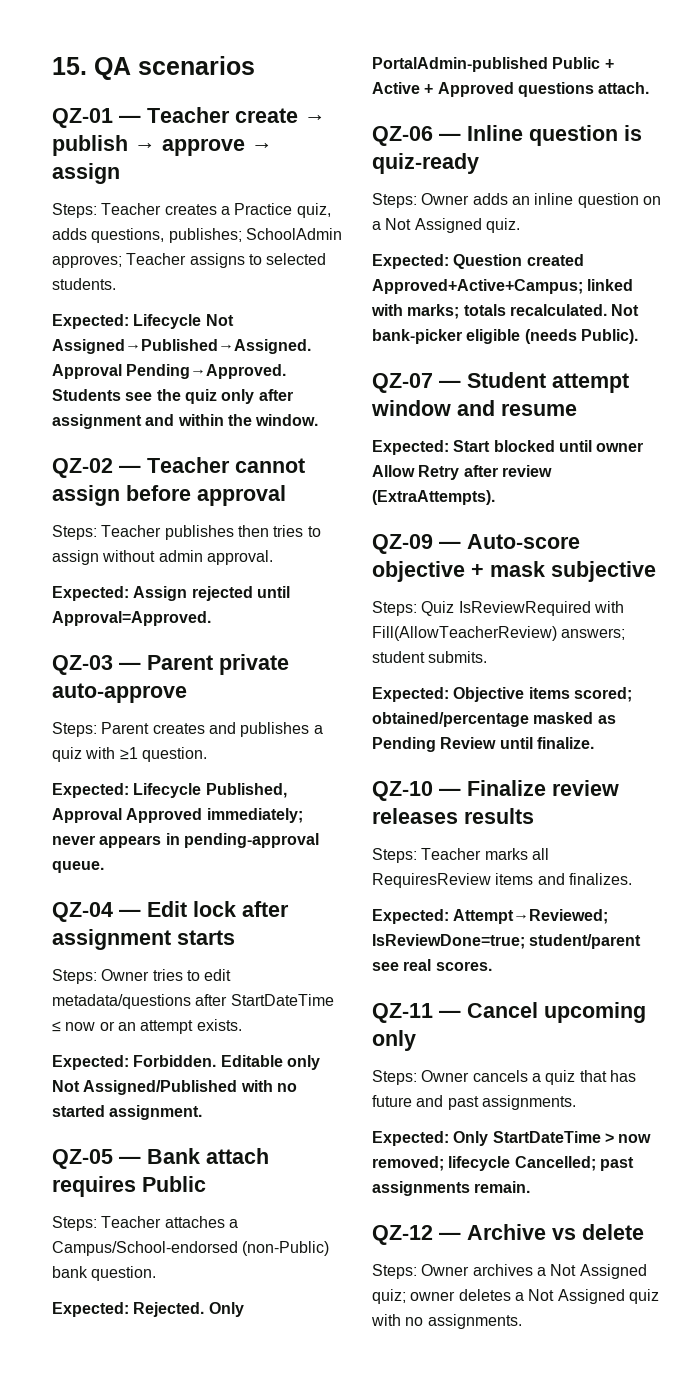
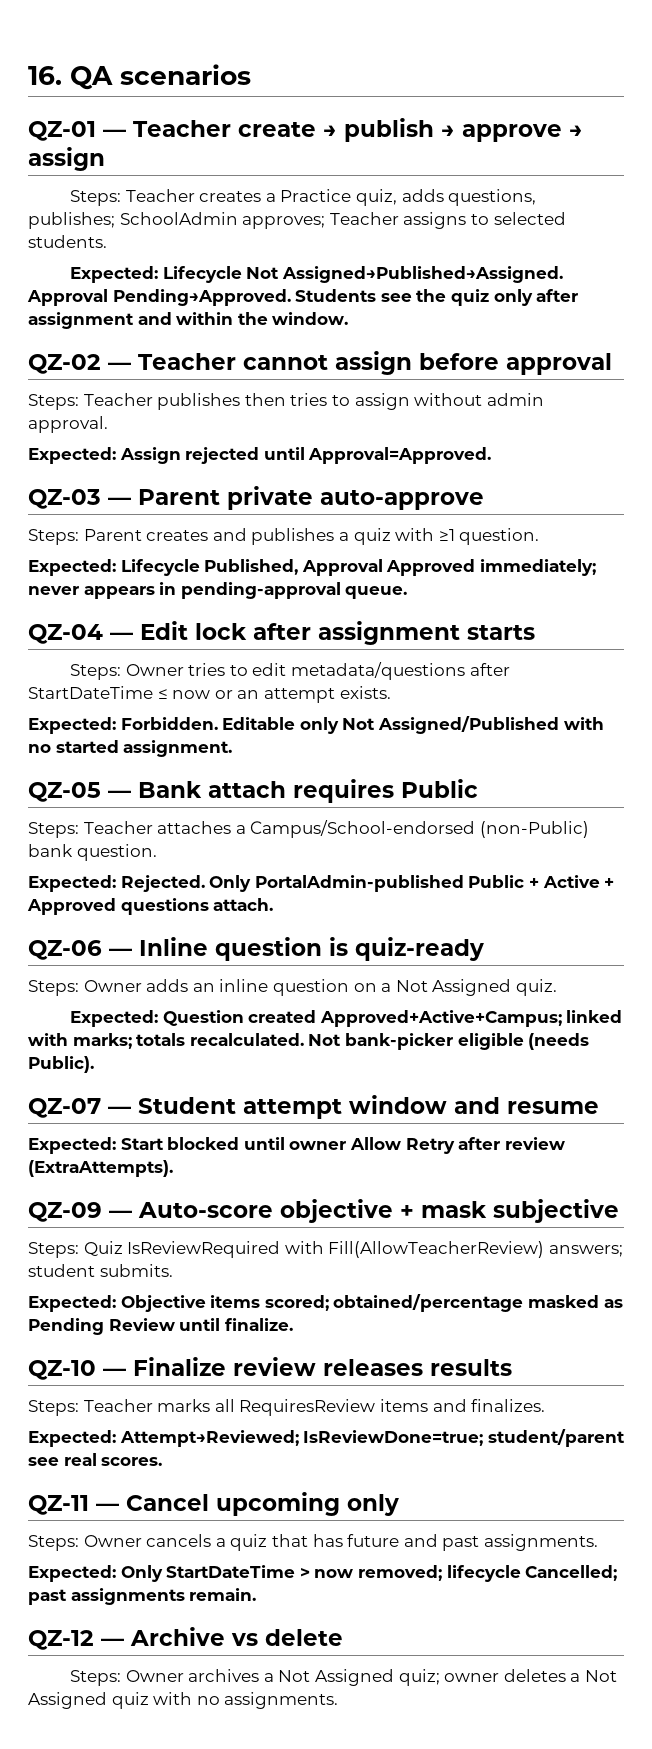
[52,57,87,75] 15. -> [28,66,62,85] 16.

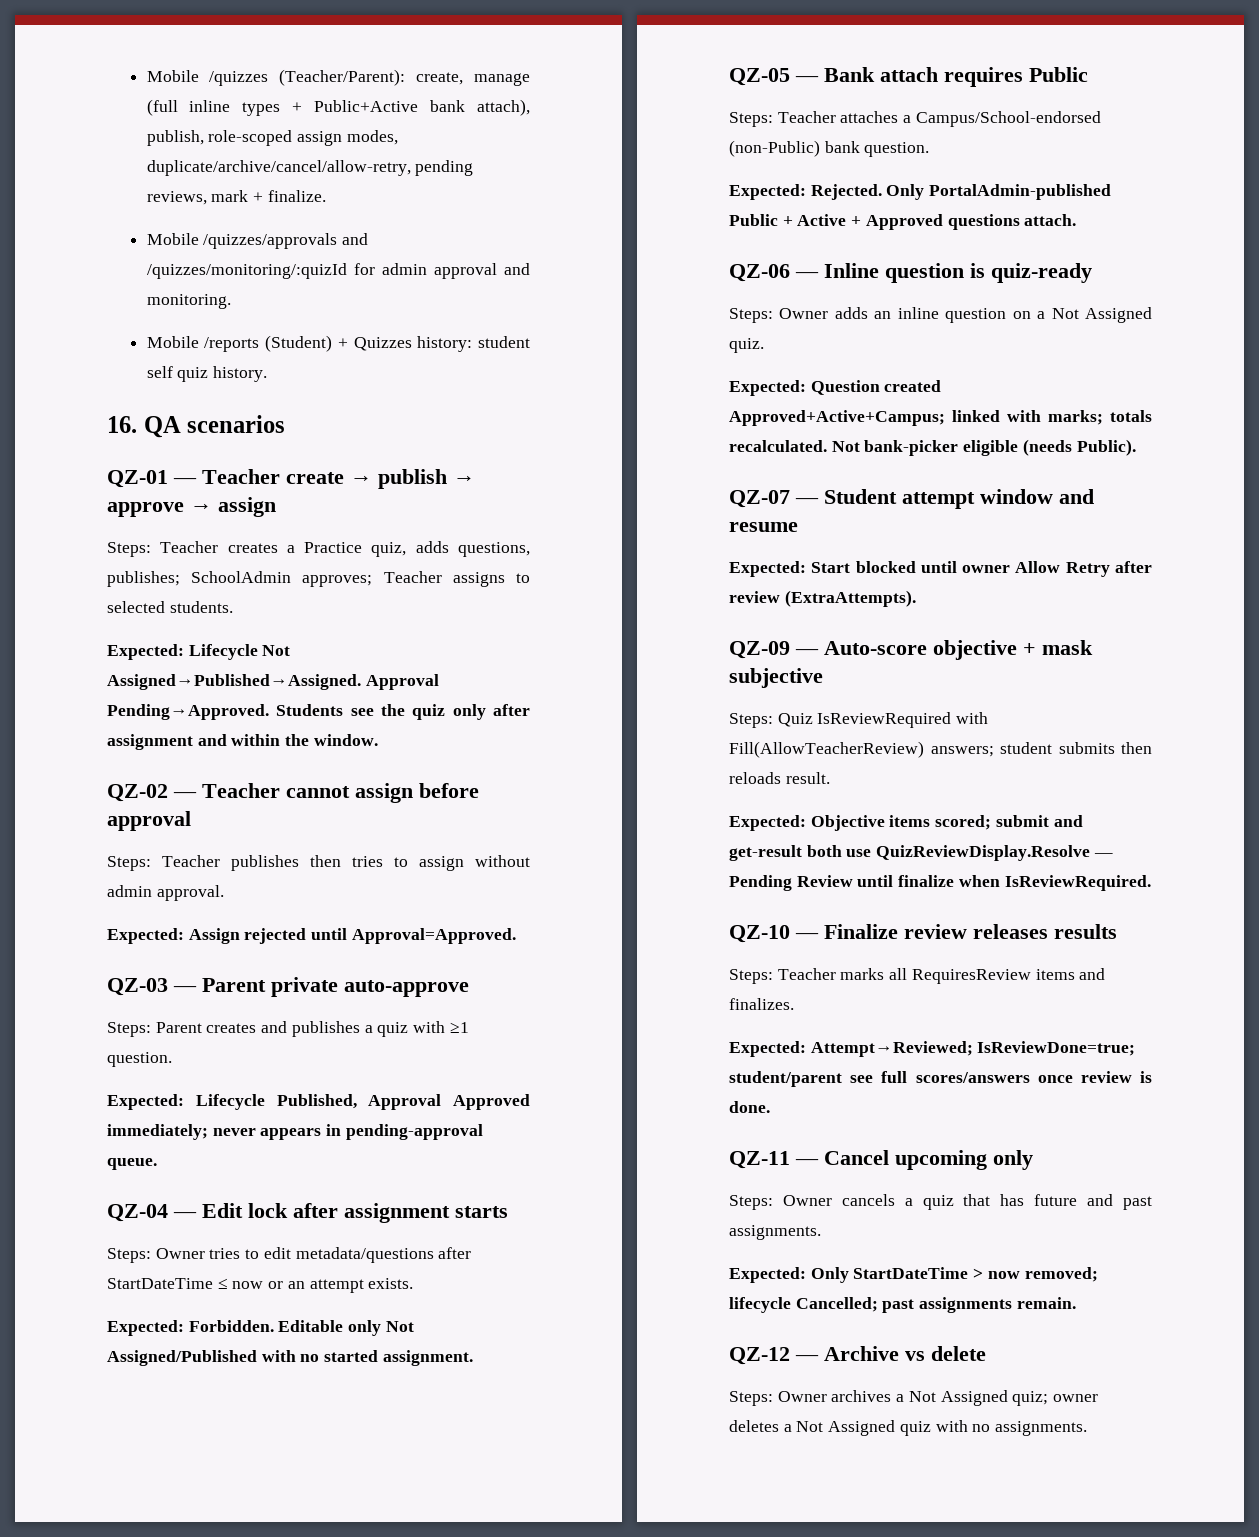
(28, 75) none -> [146,69,530,86] [146,99,530,116] [146,130,398,146] [146,160,474,176] [146,190,326,205] [146,233,368,249] [146,263,530,279] [146,294,231,309] [146,335,530,352] [146,366,267,382] Mobile /quizzes (Teacher/Parent): create, manage (full inline types + Public+Active bank attach), publish, role-scoped assign modes, duplicate/archive/cancel/allow-retry, pending reviews, mark + finalize. // Mobile /quizzes/approvals and /quizzes/monitoring/:quizId for admin approval and monitoring. // Mobile /reports (Student) + Quizzes history: student self quiz history. //
[99,1264,173,1277] submits. -> [1058,742,1152,754] [729,772,830,784] submits then reloads result.
[333,1294,623,1312] [28,1318,293,1335] obtained/percentage masked as Pending Review until finalize. -> [995,815,1083,827] [729,845,1113,861] [729,875,1151,891] submit and get-result both use QuizReviewDisplay.Resolve — Pending Review until finalize when IsReviewRequired.
[63,1453,163,1466] real scores. -> [881,1071,1152,1083] [729,1101,770,1113] full scores/answers once review is done.

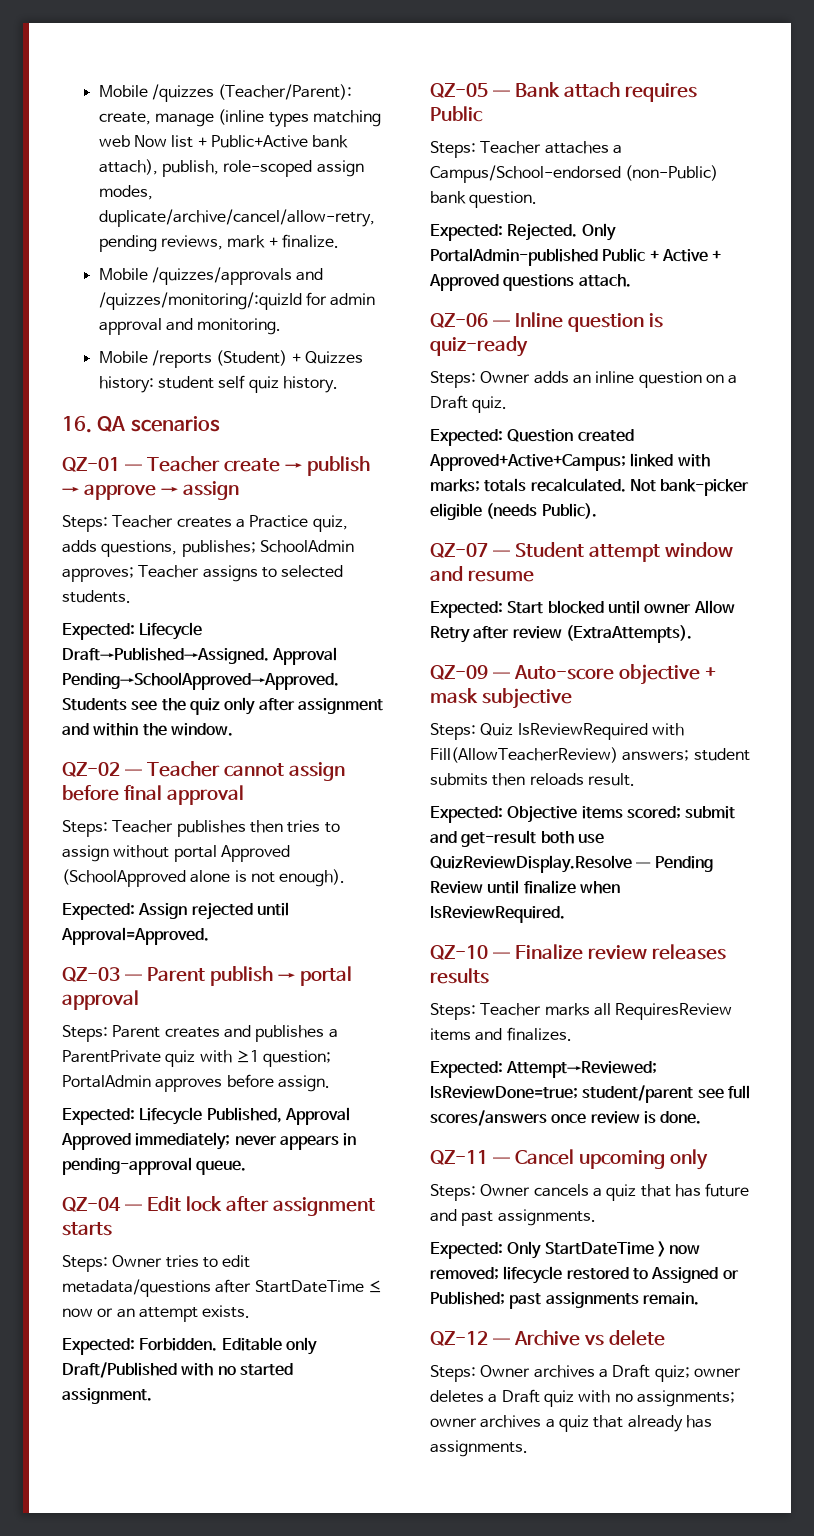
[146,99,281,116] (full inline types -> [218,109,381,127] [98,135,194,148] (inline types matching web Now list
[262,645,291,656] [107,674,439,690] [107,704,269,720] Not Assigned→Published→Assigned. Approval Pending→Approved. -> [62,647,338,665] [62,672,339,690] Draft→Published→Assigned. Approval Pending→SchoolApproved→Approved.
(479, 790) none -> [123,785,162,800] final
[107,885,224,901] admin approval. -> [173,845,290,862] [62,869,346,887] portal Approved (SchoolApproved alone is not enough).
[271,977,469,997] private auto-approve -> [209,966,352,986] [62,990,139,1010] publish → portal approval
(373, 1029) none -> [62,1050,161,1063] ParentPrivate
[107,1052,172,1067] question. -> [263,1050,332,1067] [62,1074,330,1092] question; PortalAdmin approves before assign.
[385,1321,414,1332] [107,1350,257,1366] Not Assigned/Published -> [62,1362,177,1378] Draft/Published
[1051,307,1152,323] Not Assigned -> [430,395,468,409] Draft
[795,1297,878,1312] Cancelled; -> [566,1267,739,1283] [430,1291,505,1305] restored to Assigned or Published;
[908,1390,1008,1406] Not Assigned -> [612,1364,651,1378] Draft
[796,1420,896,1436] Not Assigned -> [501,1389,540,1403] Draft
(991, 1428) none -> [636,1390,735,1407] [430,1415,712,1432] assignments; owner archives a quiz that already has

